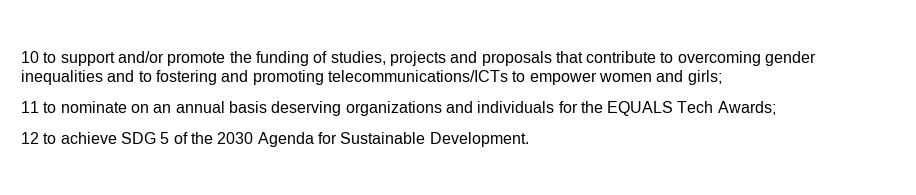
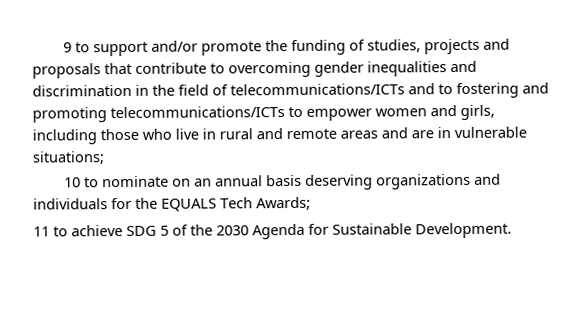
[21,51,39,63] 10 -> [63,42,73,53] 9
(135, 76) none -> [32,83,435,97] discrimination in the field of telecommunications/ICTs and
[687,70,722,85] [21,101,39,113] girls; // 11 -> [460,104,495,120] [32,126,527,145] [32,151,105,165] [64,177,82,188] girls, including those who live in rural and remote areas and are in vulnerable situations; // 10
[21,132,39,144] 12 -> [33,226,50,237] 11

